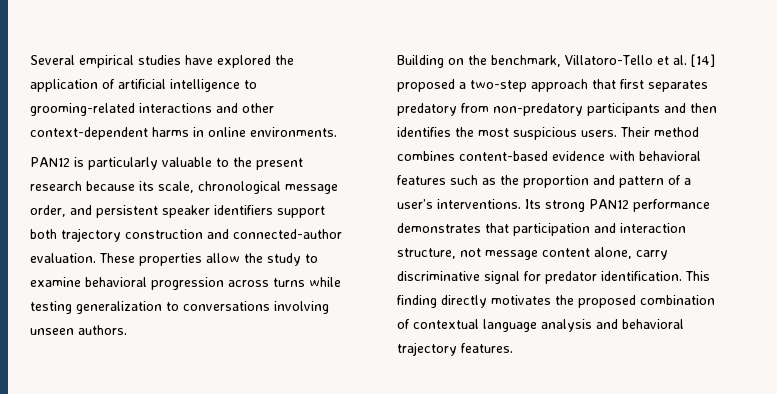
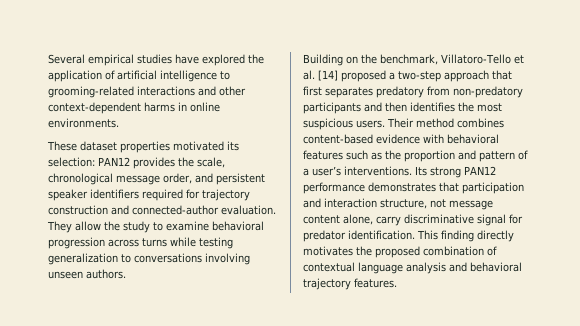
[30,157,303,170] [30,181,154,191] PAN12 is particularly valuable to the present research because its -> [47,141,239,153] [48,157,194,169] These dataset properties motivated its selection: PAN12 provides the
[277,206,325,218] [30,229,57,239] support both -> [142,189,200,201] required for
[99,253,202,266] These properties -> [47,221,72,233] They

